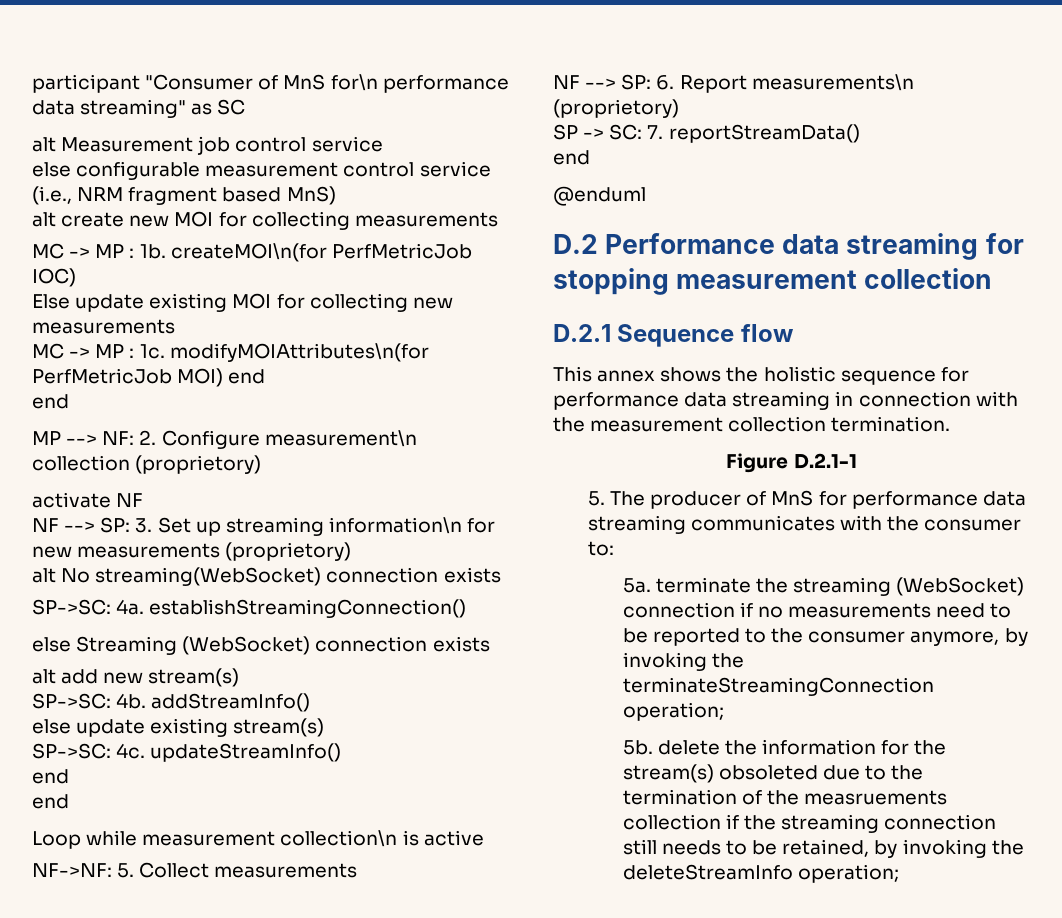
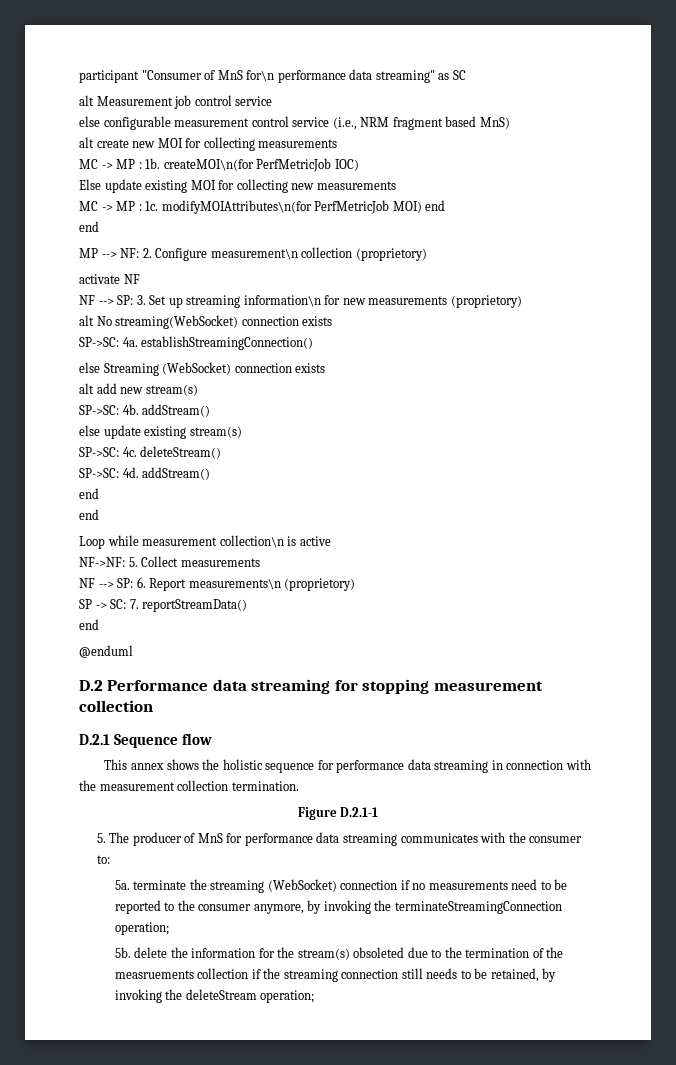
[151,693,311,712] addStreamInfo() -> [142,404,211,417] addStream()
[150,743,342,762] updateStreamInfo() -> [140,446,222,459] [79,467,211,480] deleteStream() // SP->SC: 4d. addStream()
[622,864,793,880] deleteStreamInfo -> [185,989,257,1000] deleteStream

